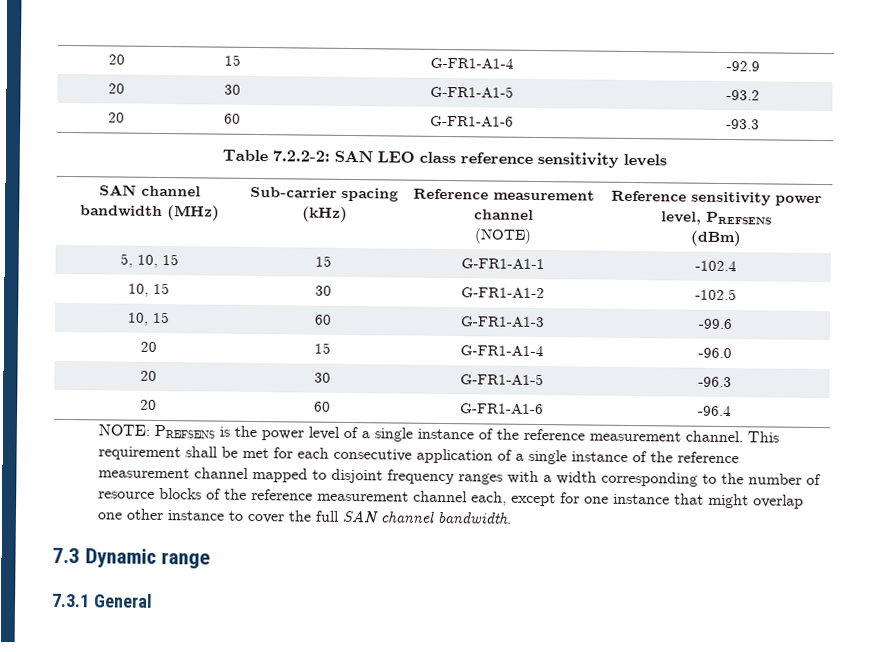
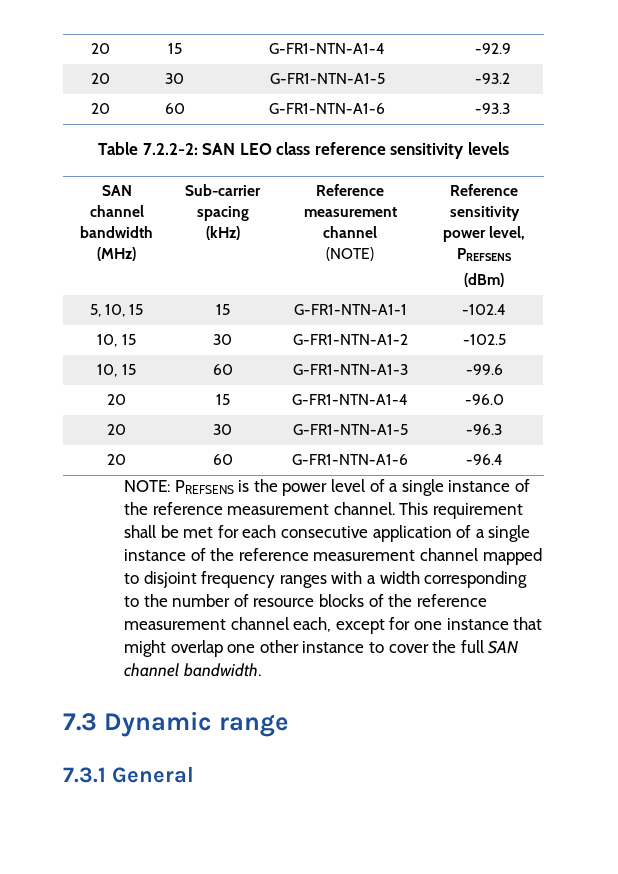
[107,54,125,65] [224,54,241,66] [430,57,514,70] 20 | 15 | G-FR1-A1-4 -> [90,43,110,54] [167,43,182,54] [269,43,385,54] 20 | 15 | G-FR1-NTN-A1-4
[430,85,514,99] G-FR1-A1-5 -> [269,73,385,84] G-FR1-NTN-A1-5
[430,115,514,128] G-FR1-A1-6 -> [269,103,385,114] G-FR1-NTN-A1-6
[460,258,545,271] G-FR1-A1-1 -> [293,304,407,315] G-FR1-NTN-A1-1
[460,287,545,300] G-FR1-A1-2 -> [292,334,408,345] G-FR1-NTN-A1-2
[459,316,545,329] G-FR1-A1-3 -> [292,364,408,375] G-FR1-NTN-A1-3
[459,345,544,358] G-FR1-A1-4 -> [292,394,408,405] G-FR1-NTN-A1-4
[459,373,544,387] G-FR1-A1-5 -> [292,424,408,435] G-FR1-NTN-A1-5
[459,403,544,416] G-FR1-A1-6 -> [292,454,408,465] G-FR1-NTN-A1-6

